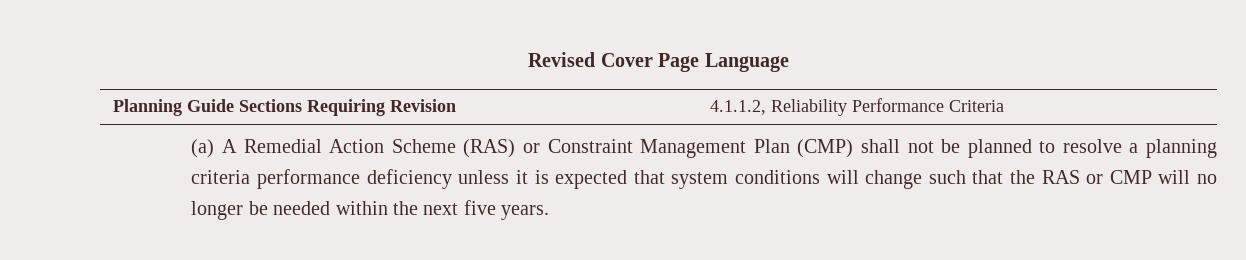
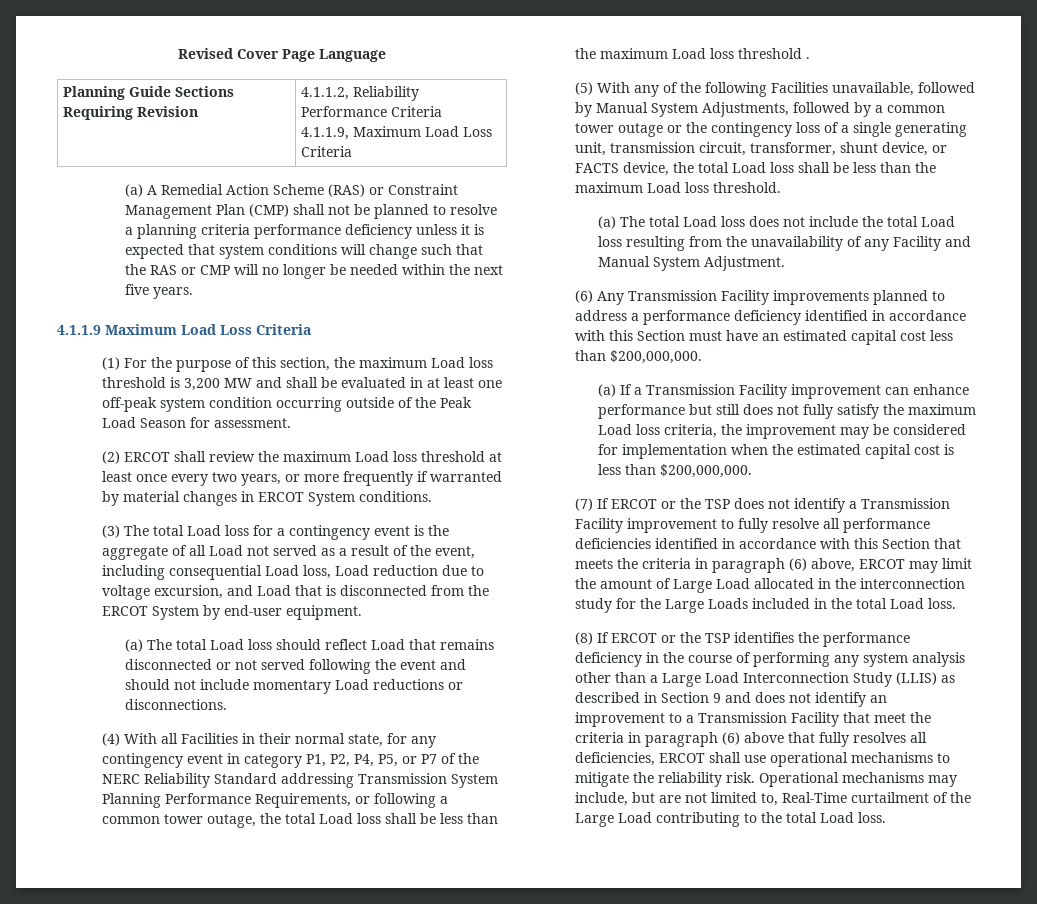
(1005, 106) none -> [301,126,493,140] [301,146,353,157] // 4.1.1.9, Maximum Load Loss Criteria
(550, 212) none -> [57,324,311,335] [102,357,494,372] [102,377,503,391] [102,397,473,412] [102,417,292,428] [102,451,503,464] [102,471,503,486] [102,491,433,506] [102,525,450,540] [102,545,476,560] [102,565,485,580] [102,585,490,600] [102,605,363,620] [125,639,495,652] [125,659,467,674] [125,679,464,694] [125,699,228,710] [102,733,437,748] [102,753,480,768] [102,773,499,788] [102,793,449,808] [102,813,499,828] [575,48,811,59] [575,82,976,97] [575,102,946,117] [575,122,968,137] [575,142,948,156] [575,162,937,176] [575,182,782,193] [598,216,956,229] [598,236,972,251] [598,256,786,271] [575,290,946,305] [575,310,967,325] [575,330,954,345] [575,350,703,364] [598,384,970,399] [598,404,977,419] [598,424,967,439] [598,444,955,459] [598,464,753,478] [575,498,951,513] [575,518,931,533] [575,538,962,549] [575,558,973,573] [575,578,966,593] [575,598,957,613] [575,632,911,647] [575,652,966,667] [575,672,956,687] [575,692,888,707] [575,712,932,727] [575,732,928,747] [575,752,951,767] [575,772,958,787] [575,792,972,806] [575,812,887,827] // 4.1.1.9 Maximum Load Loss Criteria // (1) For the purpose of this section, the maximum Load loss threshold is 3,200 MW and shall be evaluated in at least one off-peak system condition occurring outside of the Peak Load Season for assessment. // (2) ERCOT shall review the maximum Load loss threshold at least once every two years, or more frequently if warranted by material changes in ERCOT System conditions. // (3) The total Load loss for a contingency event is the aggregate of all Load not served as a result of the event, including consequential Load loss, Load reduction due to voltage excursion, and Load that is disconnected from the ERCOT System by end-user equipment. // (a) The total Load loss should reflect Load that remains disconnected or not served following the event and should not include momentary Load reductions or disconnections. // (4) With all Facilities in their normal state, for any contingency event in category P1, P2, P4, P5, or P7 of the NERC Reliability Standard addressing Transmission System Planning Performance Requirements, or following a common tower outage, the total Load loss shall be less than the maximum Load loss threshold . // (5) With any of the following Facilities unavailable, followed by Manual System Adjustments, followed by a common tower outage or the contingency loss of a single generating unit, transmission circuit, transformer, shunt device, or FACTS device, the total Load loss shall be less than the maximum Load loss threshold. // (a) The total Load loss does not include the total Load loss resulting from the unavailability of any Facility and Manual System Adjustment. // (6) Any Transmission Facility improvements planned to address a performance deficiency identified in accordance with this Section must have an estimated capital cost less than $200,000,000. // (a) If a Transmission Facility improvement can enhance performance but still does not fully satisfy the maximum Load loss criteria, the improvement may be considered for implementation when the estimated capital cost is less than $200,000,000. // (7) If ERCOT or the TSP does not identify a Transmission Facility improvement to fully resolve all performance deficiencies identified in accordance with this Section that meets the criteria in paragraph (6) above, ERCOT may limit the amount of Large Load allocated in the interconnection study for the Large Loads included in the total Load loss. // (8) If ERCOT or the TSP identifies the performance deficiency in the course of performing any system analysis other than a Large Load Interconnection Study (LLIS) as described in Section 9 and does not identify an improvement to a Transmission Facility that meet the criteria in paragraph (6) above that fully resolves all deficiencies, ERCOT shall use operational mechanisms to mitigate the reliability risk. Operational mechanisms may include, but are not limited to, Real-Time curtailment of the Large Load contributing to the total Load loss.

